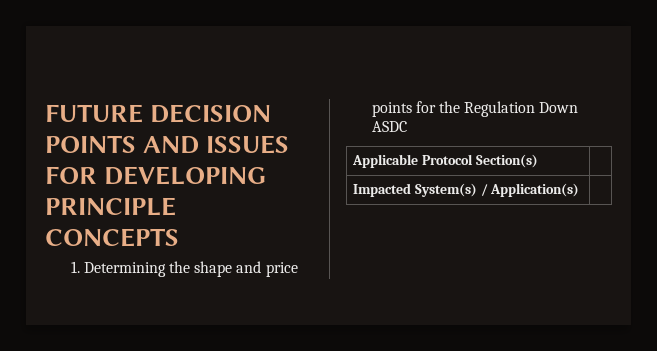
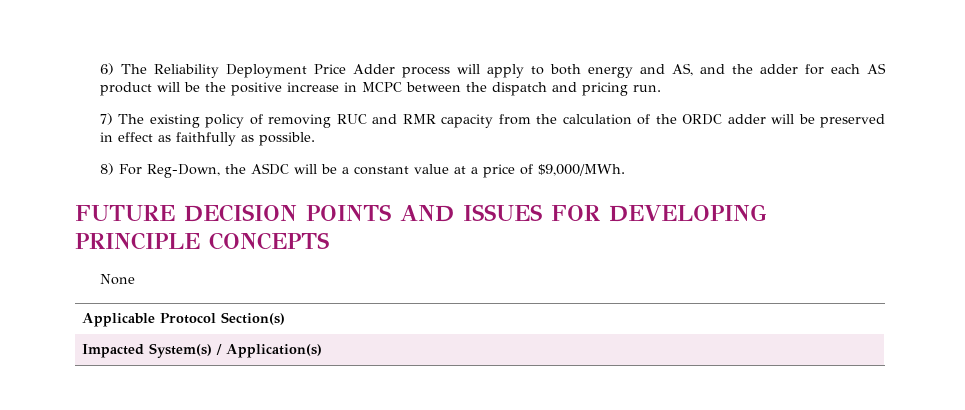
(45, 113) none -> [99,63,886,78] [99,82,661,96] [99,113,885,128] [99,132,315,146] [99,163,625,178] 6) The Reliability Deployment Price Adder process will apply to both energy and AS, and the adder for each AS product will be the positive increase in MCPC between the dispatch and pricing run. // 7) The existing policy of removing RUC and RMR capacity from the calculation of the ORDC adder will be preserved in effect as faithfully as possible. // 8) For Reg-Down, the ASDC will be a constant value at a price of $9,000/MWh. //
[70,261,298,277] [371,101,579,117] [371,121,407,132] // 1. Determining the shape and price points for the Regulation Down ASDC -> [99,274,135,285] // None

